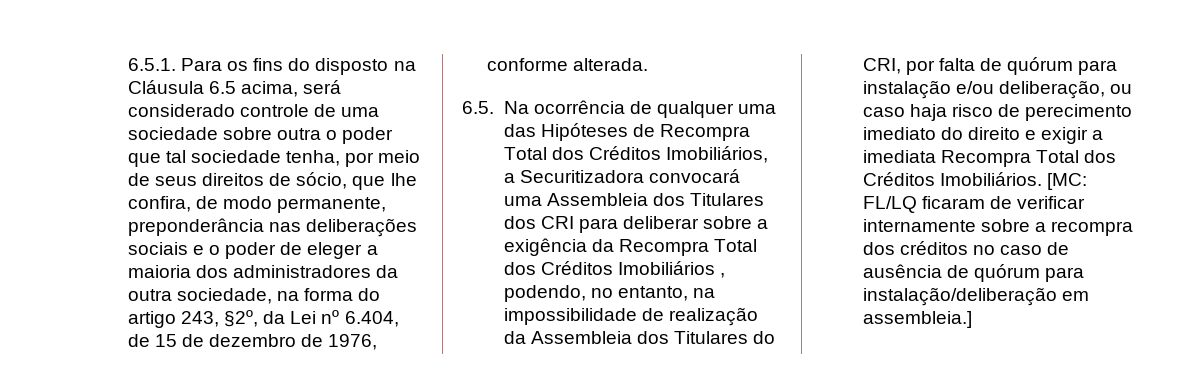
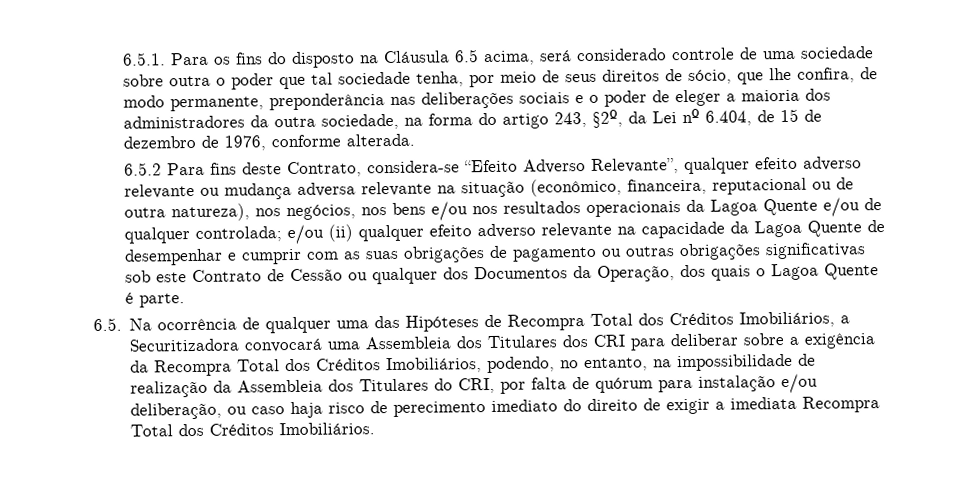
(648, 64) none -> [124,156,863,178] [124,177,855,200] [124,197,883,222] [124,219,886,245] [124,242,867,266] [125,263,880,285] [125,292,186,308] // 6.5.2 Para fins deste Contrato, considera-se “Efeito Adverso Relevante”, qualquer efeito adverso relevante ou mudança adversa relevante na situação (econômico, financeira, reputacional ou de outra natureza), nos negócios, nos bens e/ou nos resultados operacionais da Lagoa Quente e/ou de qualquer controlada; e/ou (ii) qualquer efeito adverso relevante na capacidade da Lagoa Quente de desempenhar e cumprir com as suas obrigações de pagamento ou outras obrigações significativas sob este Contrato de Cessão ou qualquer dos Documentos da Operação, dos quais o Lagoa Quente é parte.
[617,261,725,278] Imobiliários , -> [386,357,483,374] Imobiliários,
[1024,130,1036,140] e -> [643,398,662,411] de
[1046,173,1087,190] [862,196,1085,213] [862,219,1133,236] [862,241,1070,255] [862,264,1084,282] [862,287,1089,306] [862,311,972,328] [MC: FL/LQ ficaram de verificar internamente sobre a recompra dos créditos no caso de ausência de quórum para instalação/deliberação em assembleia.] -> (376, 429) none

